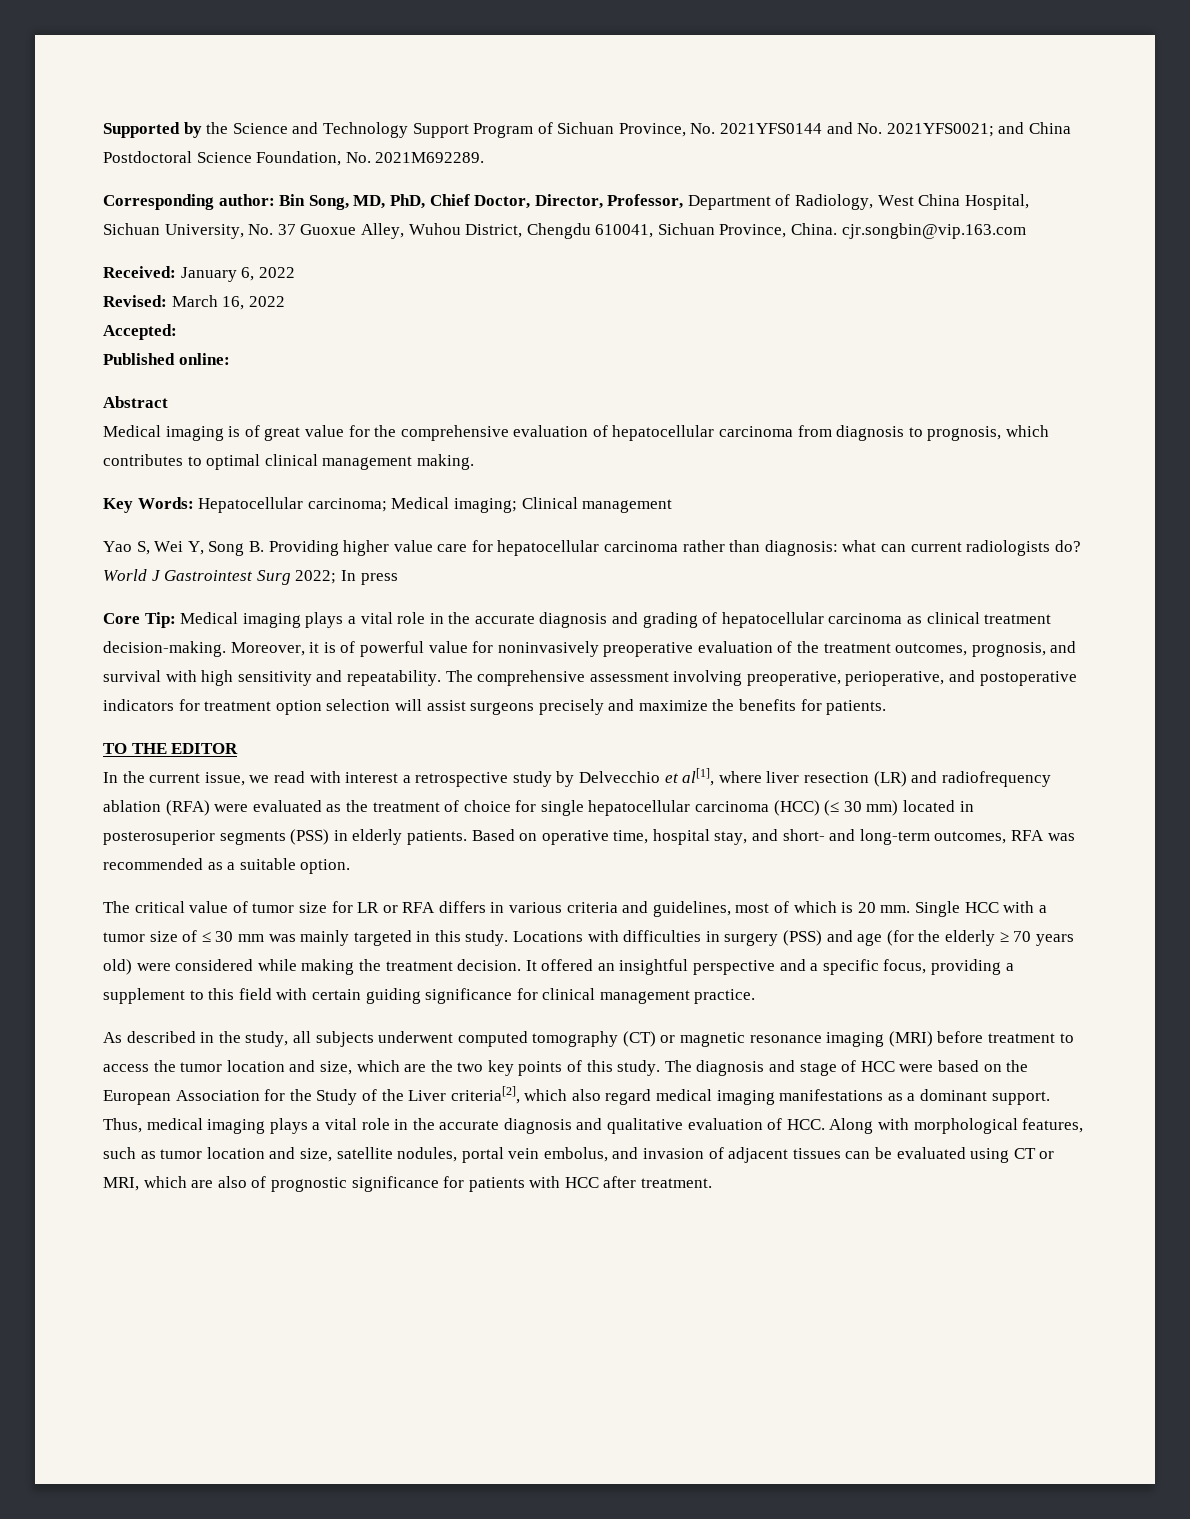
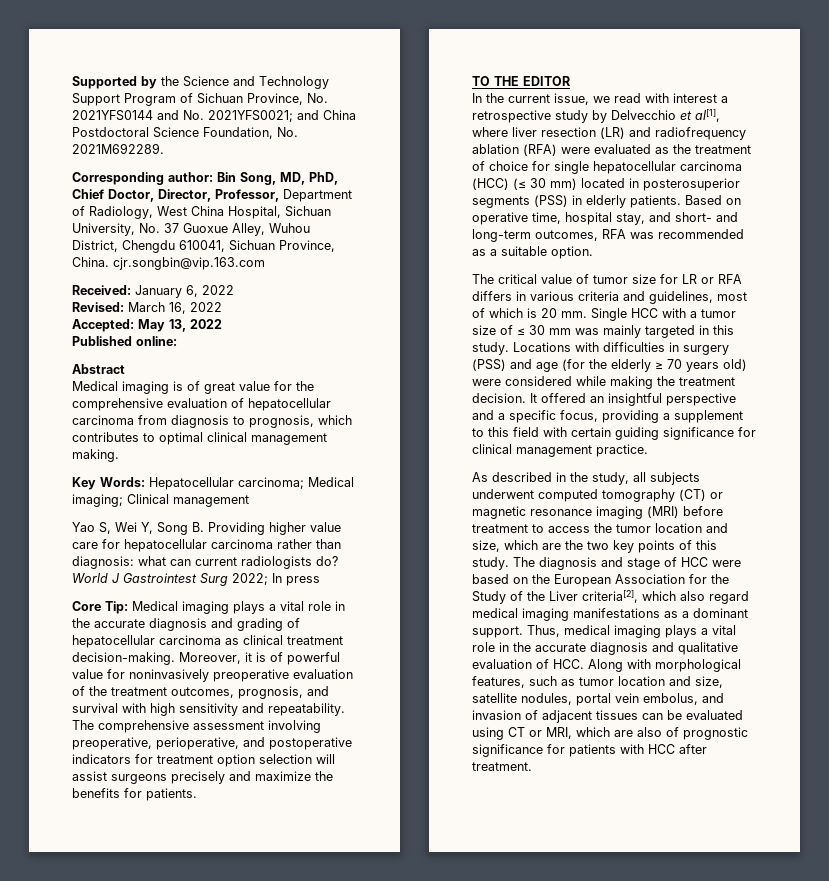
(177, 332) none -> [138,319,222,332] May 13, 2022

